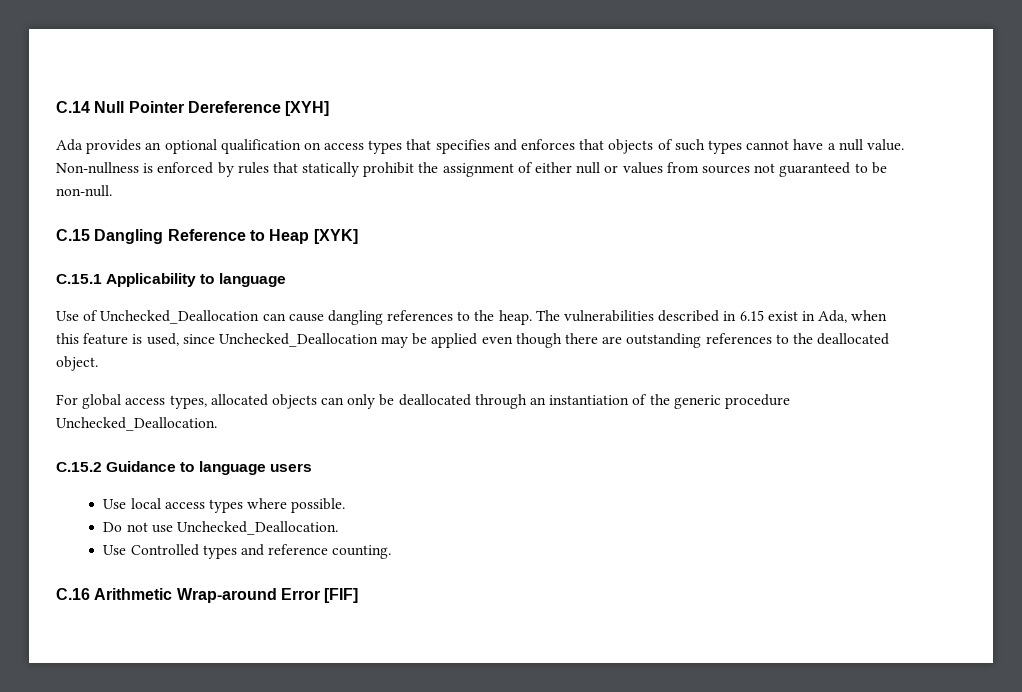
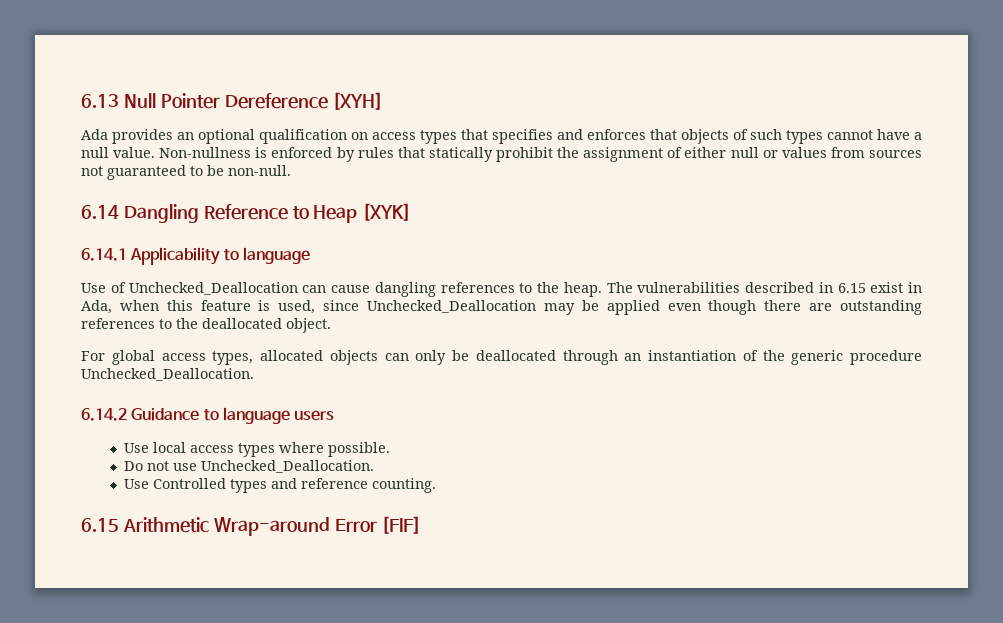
[56,101,90,113] C.14 -> [81,94,119,108] 6.13
[56,229,90,241] C.15 -> [81,205,119,219] 6.14
[56,274,102,284] C.15.1 -> [81,248,127,261] 6.14.1
[56,462,102,472] C.15.2 -> [81,408,127,421] 6.14.2
[56,588,90,600] C.16 -> [81,518,119,532] 6.15

